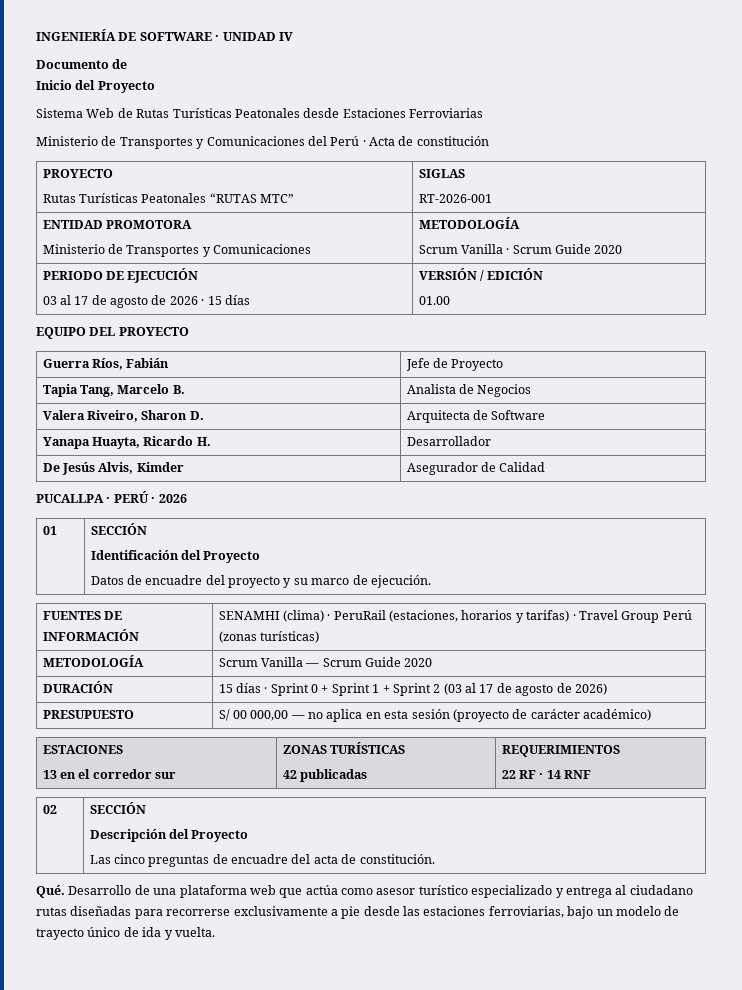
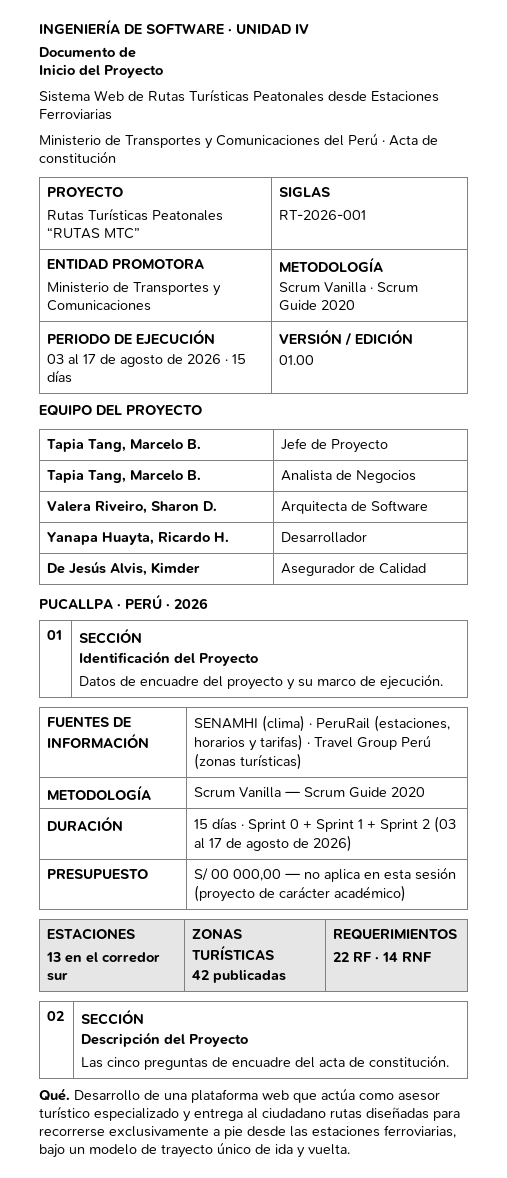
[42,358,170,370] Guerra Ríos, Fabián -> [47,438,202,452] Tapia Tang, Marcelo B.

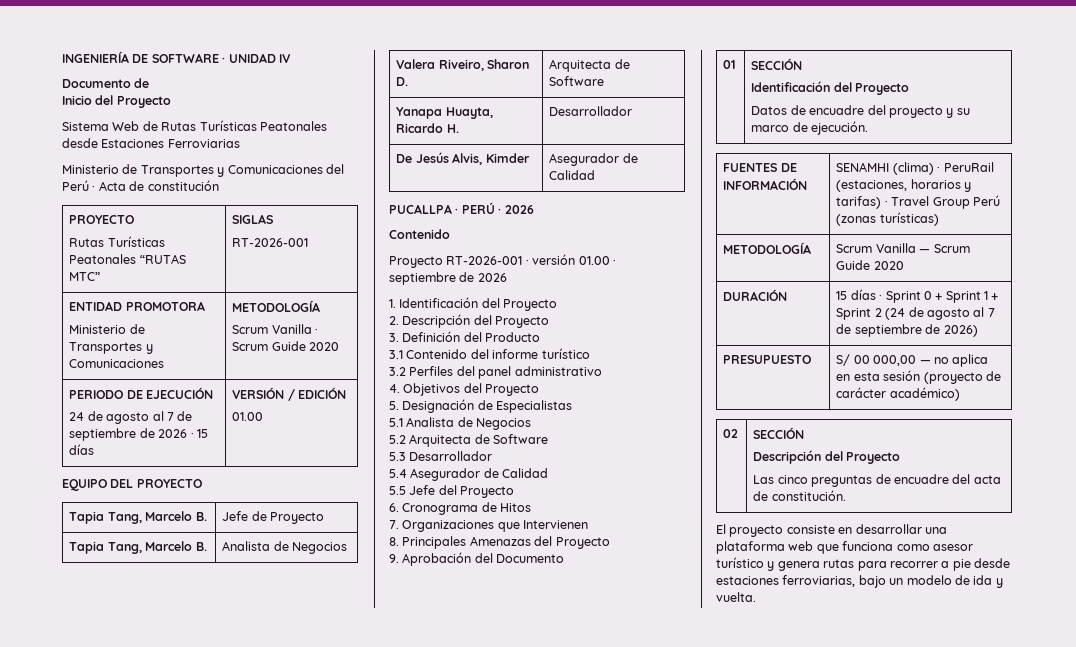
[47,354,164,367] 03 al 17 de agosto -> [69,411,193,424] [69,428,137,441] 24 de agosto al 7 de septiembre
(208, 603) none -> [389,229,450,239] [389,254,616,268] [389,272,507,285] [389,297,558,311] [389,314,550,328] [389,331,541,342] [389,348,590,359] [389,366,602,379] [389,383,540,396] [389,399,573,413] [389,417,532,430] [389,434,549,447] [389,451,493,461] [389,468,549,481] [389,485,515,498] [389,502,532,515] [389,520,589,532] [389,536,610,549] [389,552,565,566] // Contenido // Proyecto RT-2026-001 · versión 01.00 · septiembre de 2026 // 1. Identificación del Proyecto // 2. Descripción del Proyecto // 3. Definición del Producto // 3.1 Contenido del informe turístico // 3.2 Perfiles del panel administrativo // 4. Objetivos del Proyecto // 5. Designación de Especialistas // 5.1 Analista de Negocios // 5.2 Arquitecta de Software // 5.3 Desarrollador // 5.4 Asegurador de Calidad // 5.5 Jefe del Proyecto // 6. Cronograma de Hitos // 7. Organizaciones que Intervienen // 8. Principales Amenazas del Proyecto // 9. Aprobación del Documento
[434,816,457,833] [194,838,290,851] (03 al 17 de agosto -> [885,307,995,320] [836,324,922,337] (24 de agosto al 7 de septiembre
[47,928,136,940] [46,952,161,963] [47,972,69,981] [192,929,243,939] [192,945,275,961] [192,969,287,983] [333,929,458,940] [333,952,432,962] // ESTACIONES // 13 en el corredor sur | ZONAS TURÍSTICAS // 42 publicadas | REQUERIMIENTOS // 22 RF · 14 RNF -> (960, 394) none
[39,1088,160,1101] Qué. Desarrollo de -> [716,524,922,537] El proyecto consiste en desarrollar
[321,1088,355,1100] actúa -> [842,541,894,551] funciona
[94,1107,460,1122] [39,1126,209,1137] especializado y entrega al ciudadano rutas diseñadas para recorrerse exclusivamente -> [767,559,938,571] y genera rutas para recorrer
[290,1126,308,1137] las -> (1010, 563) none
[161,1142,271,1158] trayecto único de -> (970, 580) none

